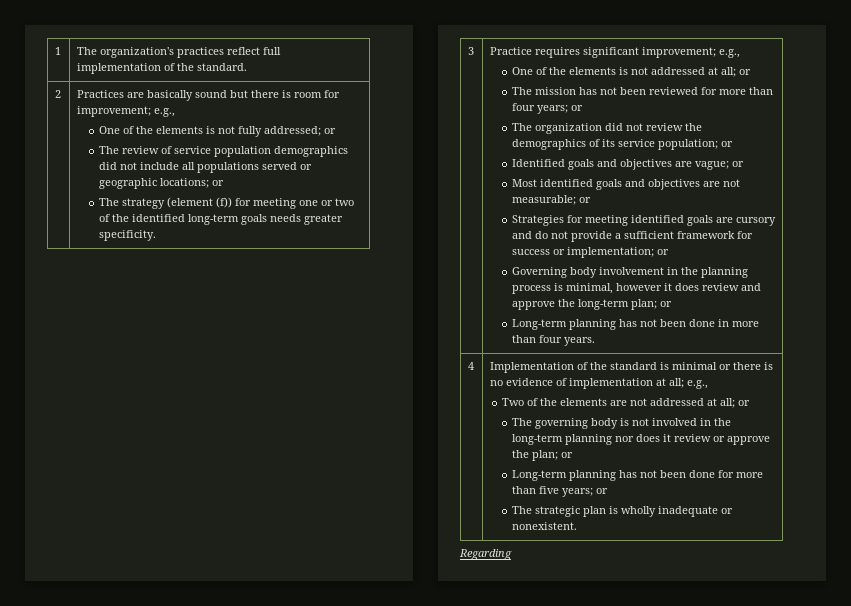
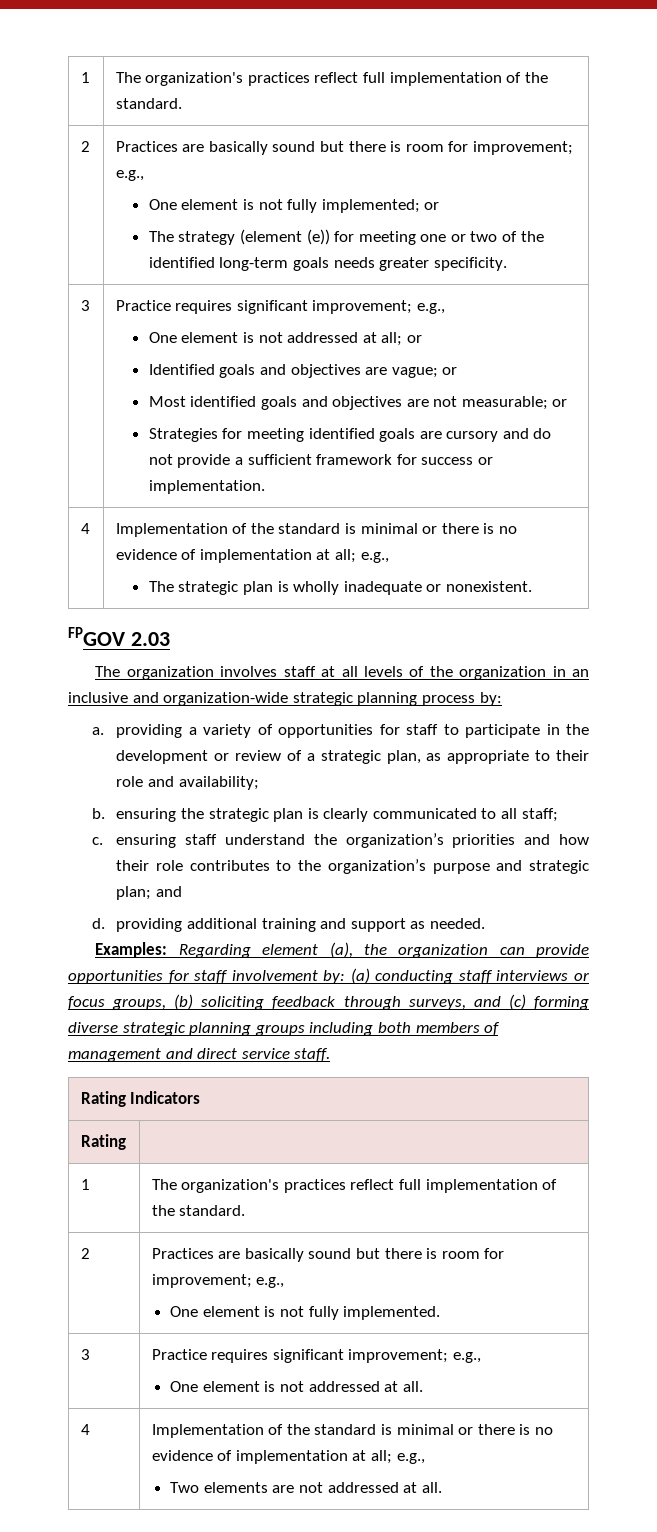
[123,126,337,137] [99,146,349,157] [99,162,313,173] [99,178,210,189] of the elements is not fully addressed; or // The review of service population demographics did not include all populations served or geographic locations; -> [181,199,420,213] element is not fully implemented;
[216,197,233,208] (f)) -> [306,229,330,245] (e))
[536,67,617,75] of the elements -> [181,332,239,343] element
[512,87,774,95] [512,103,584,114] [512,123,703,134] [512,139,734,150] // The mission has not been reviewed for more than four years; or // The organization did not review the demographics of its service population; or -> (422, 339) none
[567,247,670,258] [512,267,749,278] [512,283,762,294] [512,299,673,310] [512,319,760,330] [512,335,596,346] implementation; or // Governing body involvement in the planning process is minimal, however it does review and approve the long-term plan; or // Long-term planning has not been done in more than four years. -> [148,480,265,494] [80,523,90,534] [115,523,517,537] [115,549,389,563] [148,581,532,595] [68,627,170,646] [95,666,589,680] [68,692,502,706] [92,724,589,738] [116,750,589,764] [116,776,259,790] [92,808,558,822] [92,833,589,848] [116,859,589,874] [116,886,182,900] [92,918,485,932] [95,942,589,958] [68,968,589,984] [68,994,589,1010] [68,1022,501,1036] [68,1048,331,1062] [80,1091,201,1107] [80,1134,126,1150] [80,1179,90,1190] [151,1179,558,1193] [151,1205,246,1216] [80,1248,90,1259] [151,1248,505,1262] [151,1274,285,1288] [170,1306,441,1320] [80,1349,90,1360] [151,1349,481,1363] [170,1381,423,1392] implementation. // 4 | Implementation of the standard is minimal or there is no evidence of implementation at all; e.g., // The strategic plan is wholly inadequate or nonexistent. // FPGOV 2.03 // The organization involves staff at all levels of the organization in an inclusive and organization-wide strategic planning process by: // a. providing a variety of opportunities for staff to participate in the development or review of a strategic plan, as appropriate to their role and availability; // b. ensuring the strategic plan is clearly communicated to all staff; // c. ensuring staff understand the organization’s priorities and how their role contributes to the organization’s purpose and strategic plan; and // d. providing additional training and support as needed. // Examples: Regarding element (a), the organization can provide opportunities for staff involvement by: (a) conducting staff interviews or focus groups, (b) soliciting feedback through surveys, and (c) forming diverse strategic planning groups including both members of management and direct service staff. // Rating Indicators // Rating | // 1 | The organization's practices reflect full implementation of the standard. // 2 | Practices are basically sound but there is room for improvement; e.g., // One element is not fully implemented. // 3 | Practice requires significant improvement; e.g., // One element is not addressed at all.
[526,398,557,406] of the -> (200, 1487) none
[719,398,750,408] [512,418,732,429] [512,434,771,445] [512,450,574,461] [512,470,764,481] [512,486,609,497] [512,506,734,517] [512,522,578,530] [459,549,512,560] all; or // The governing body is not involved in the long-term planning nor does it review or approve the plan; or // Long-term planning has not been done for more than five years; or // The strategic plan is wholly inadequate or nonexistent. // Regarding -> [421,1482,442,1493] all.

